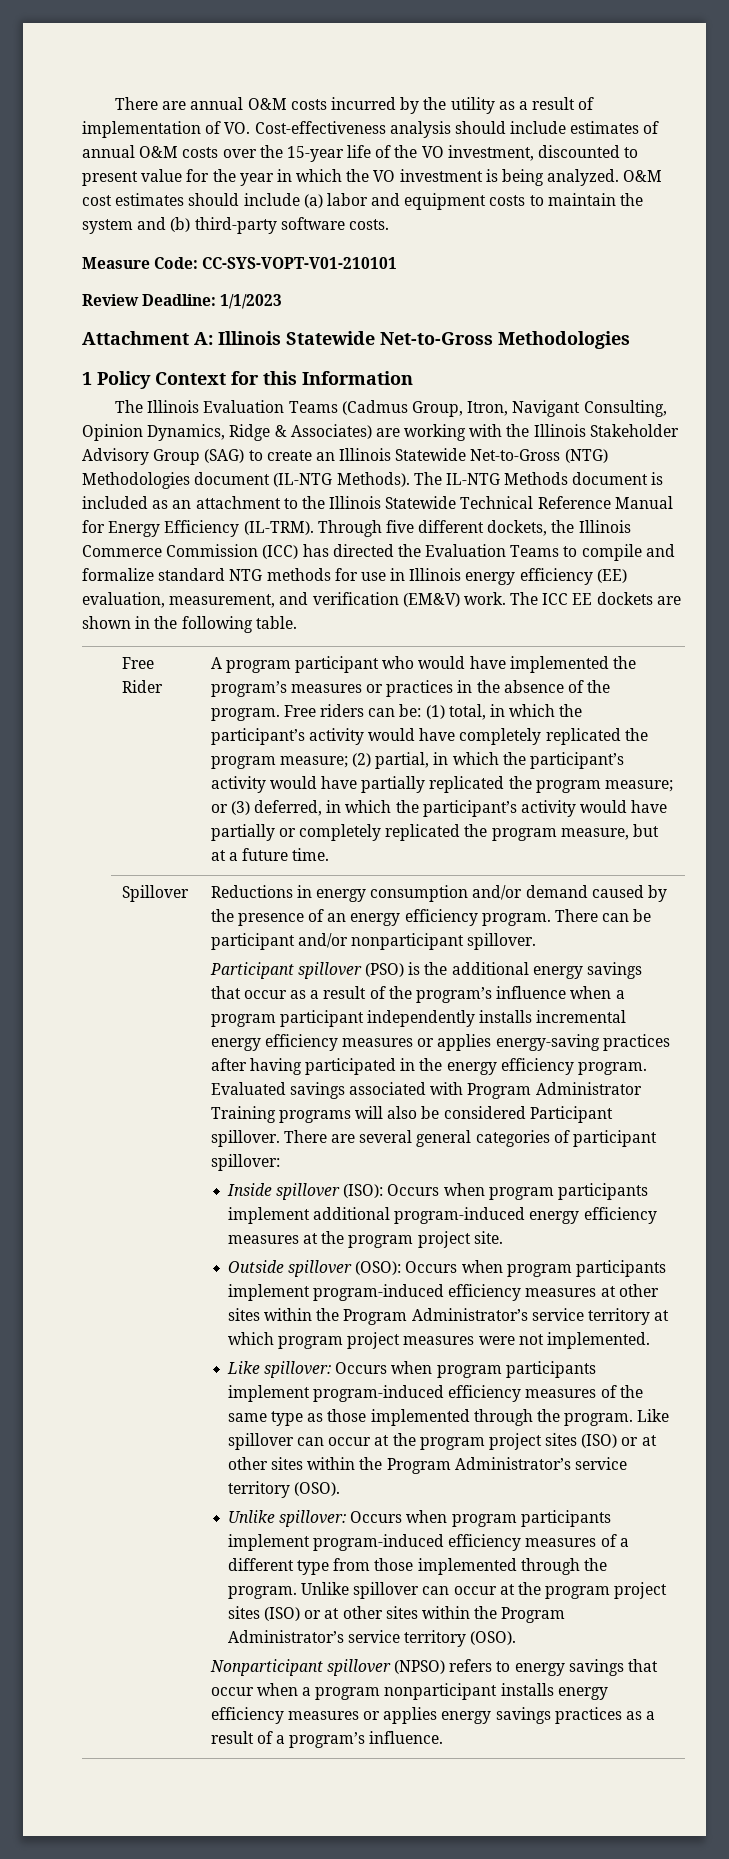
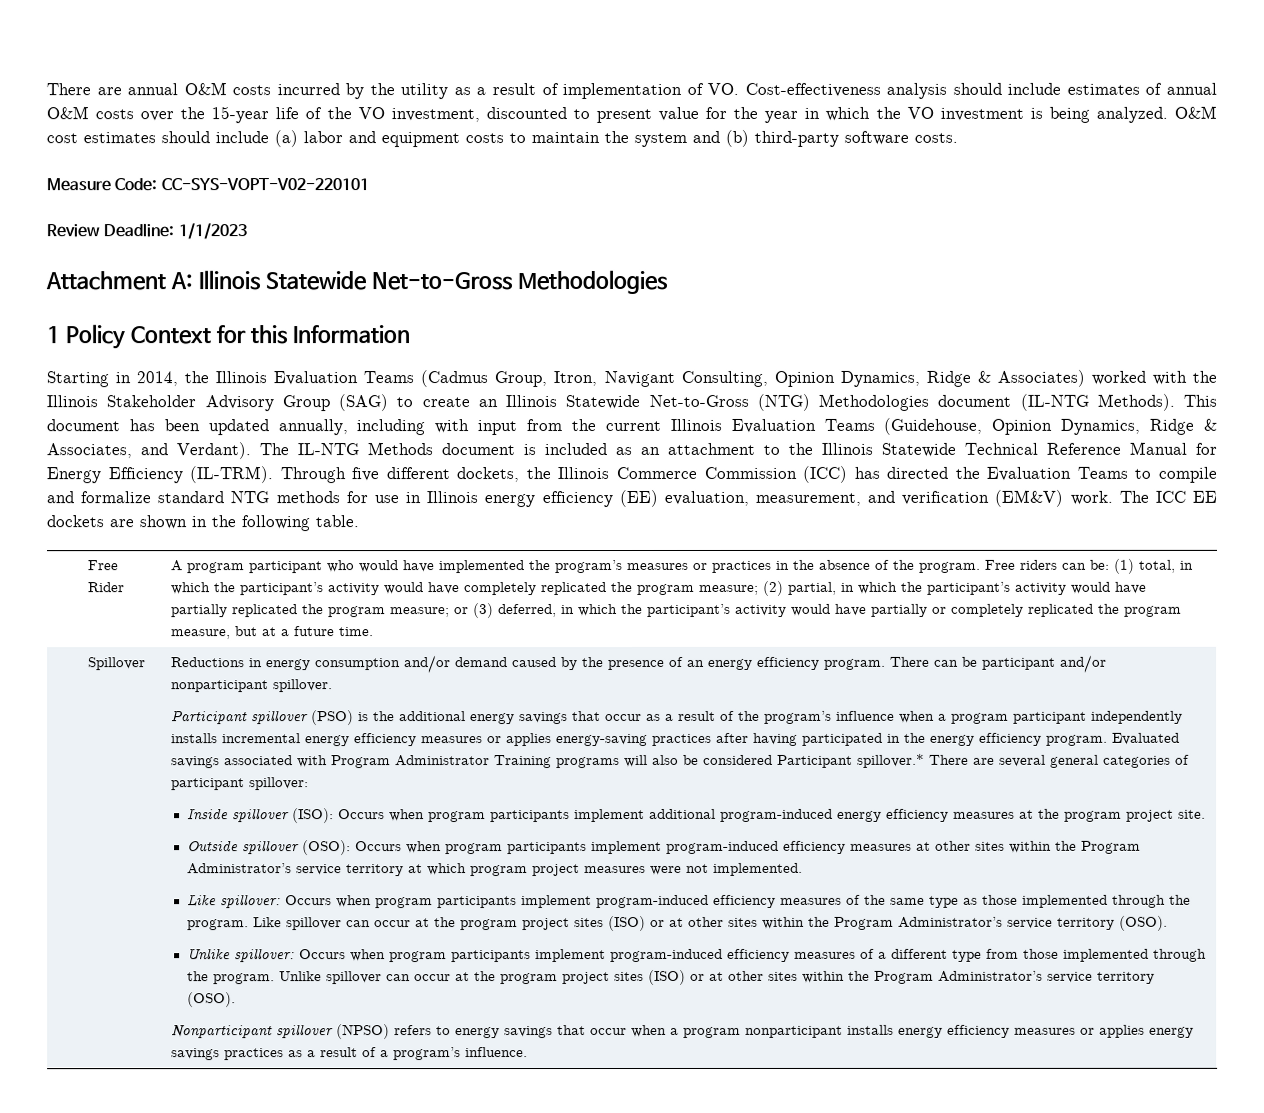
[202,257,398,269] CC-SYS-VOPT-V01-210101 -> [160,178,369,191] CC-SYS-VOPT-V02-220101
[115,400,144,413] The -> [46,371,210,388] Starting in 2014, the
[375,424,467,441] are working -> [1090,370,1146,385] worked
(410, 479) none -> [1183,394,1217,407] [46,417,1218,436] [46,442,251,460] This document has been updated annually, including with input from the current Illinois Evaluation Teams (Guidehouse, Opinion Dynamics, Ridge & Associates, and Verdant).
[210,1130,280,1147] spillover. -> [856,753,925,768] spillover.*

